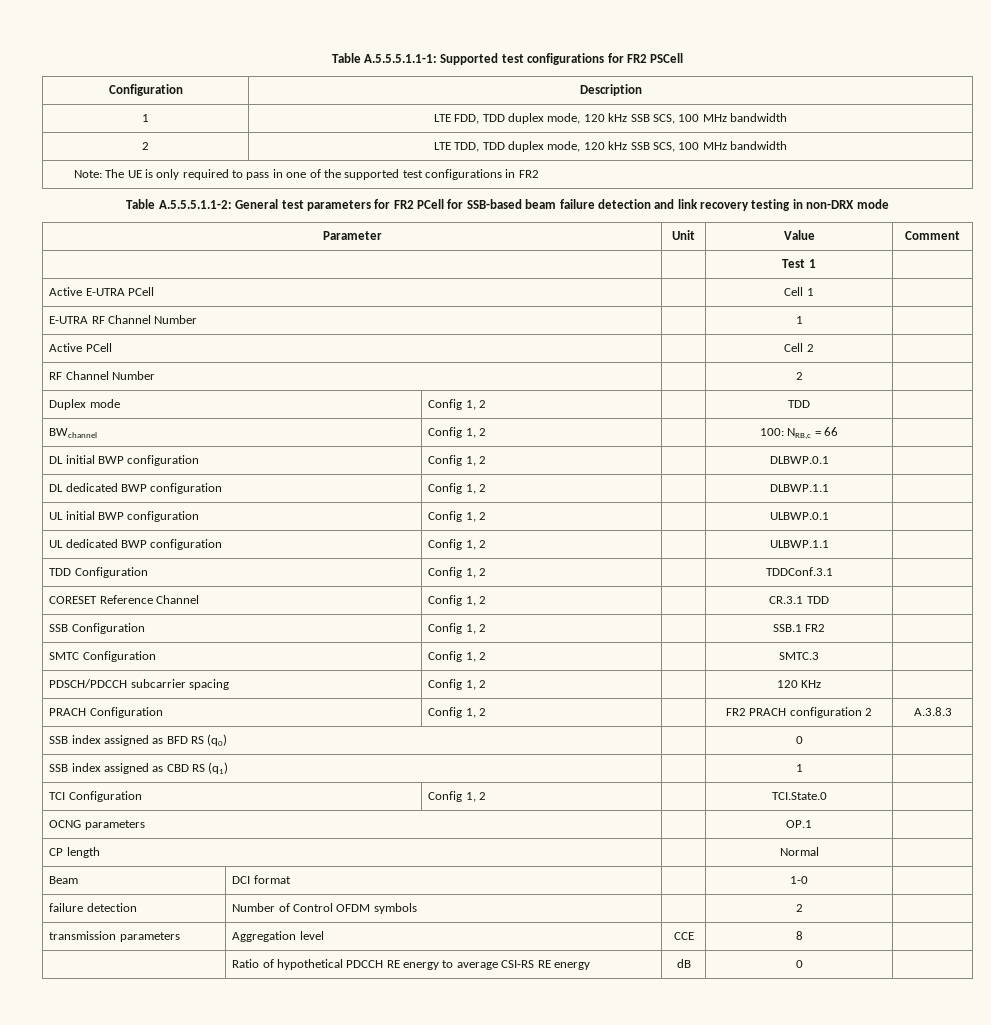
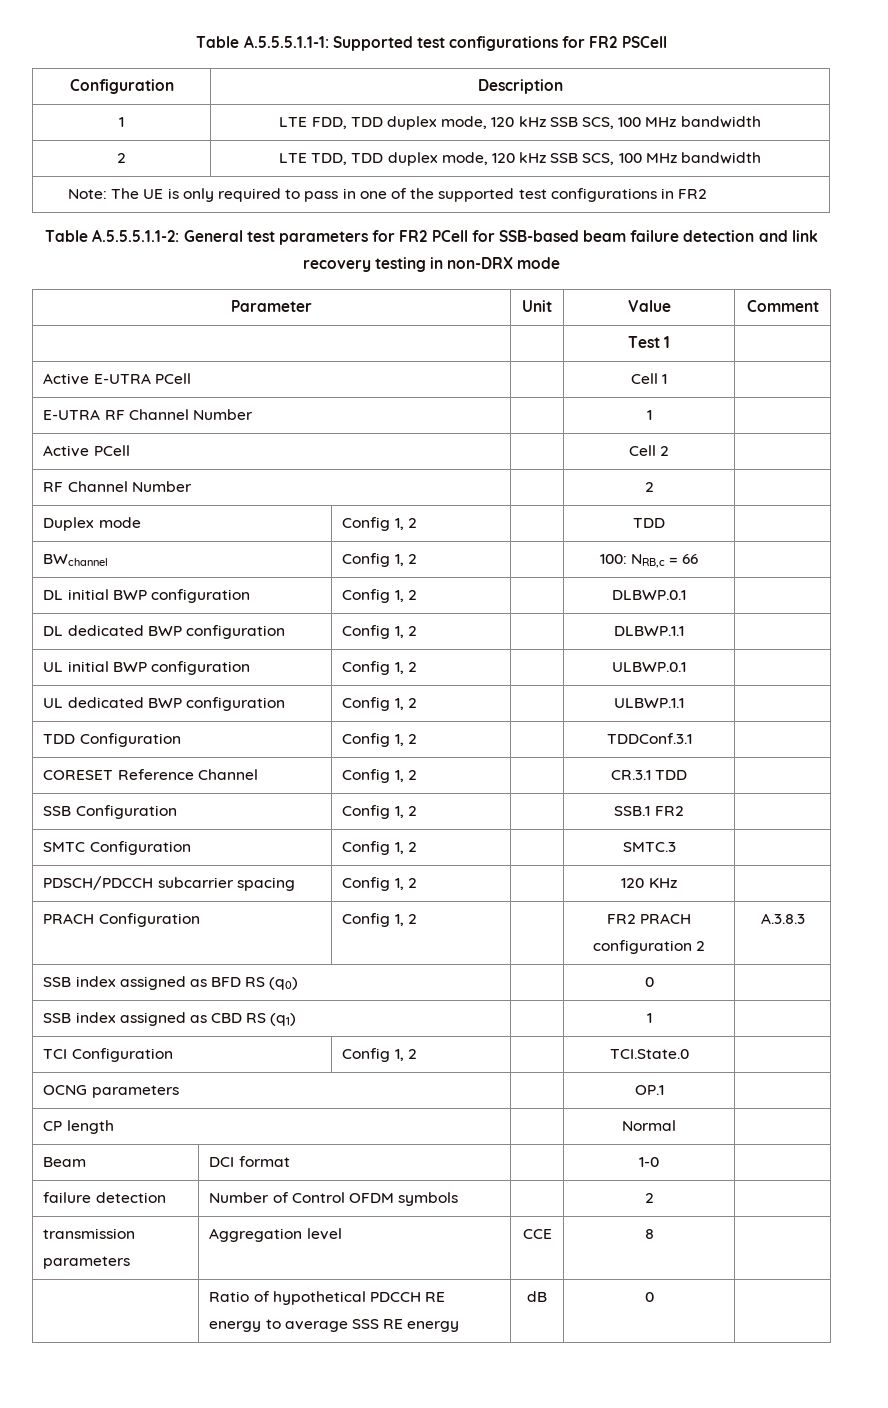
[501,960,535,968] CSI-RS -> [351,1319,379,1329] SSS

